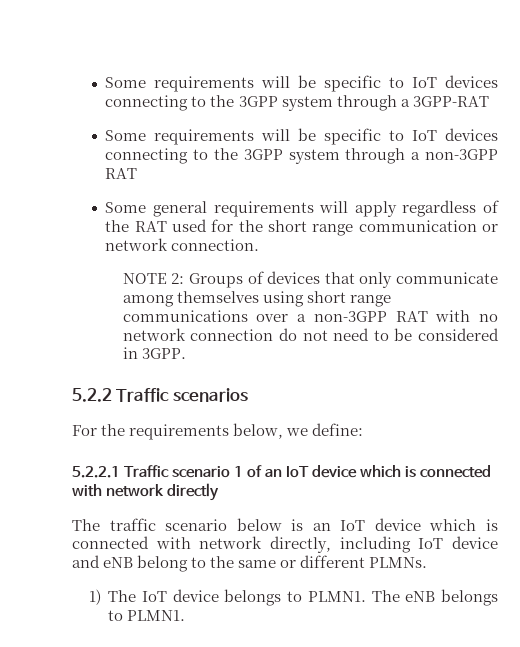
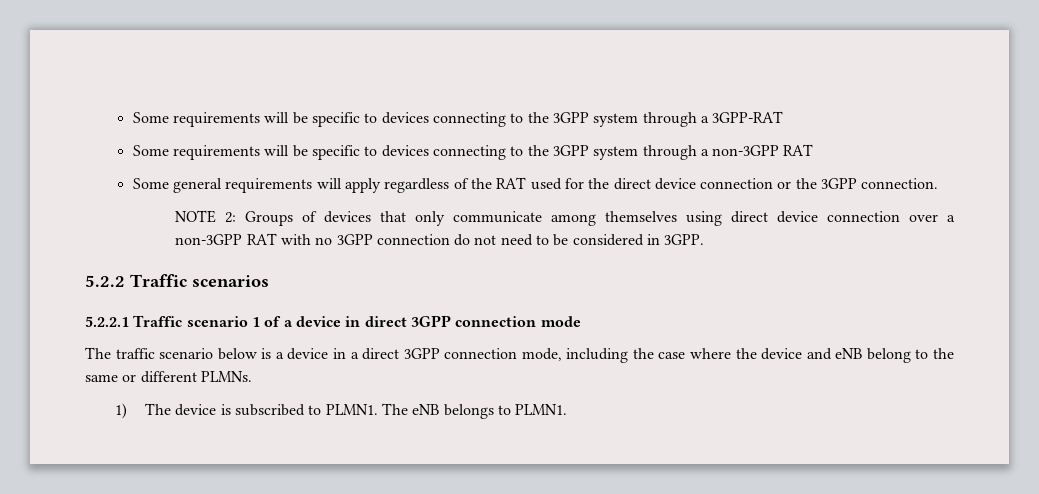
[105,75,438,92] Some requirements will be specific to IoT -> [132,112,378,127] Some requirements will be specific to
[412,130,438,141] IoT -> (378, 151) none
[268,220,499,236] [105,238,169,251] short range communication or network -> [613,178,858,190] direct device connection or the 3GPP
[306,291,391,307] [122,310,248,322] short range communications -> [731,211,901,223] direct device connection
[122,328,186,341] network -> [336,234,373,245] 3GPP
[72,423,364,440] // For the requirements below, we define: -> (269, 281) none
[265,465,492,478] [72,483,220,501] an IoT device which is connected with network directly -> [283,315,581,327] a device in direct 3GPP connection mode
[312,518,498,531] [72,536,444,553] an IoT device which is connected with network directly, including IoT -> [275,348,757,363] a device in a direct 3GPP connection mode, including the case where the
[142,589,282,606] IoT device belongs -> [175,404,306,416] device is subscribed

